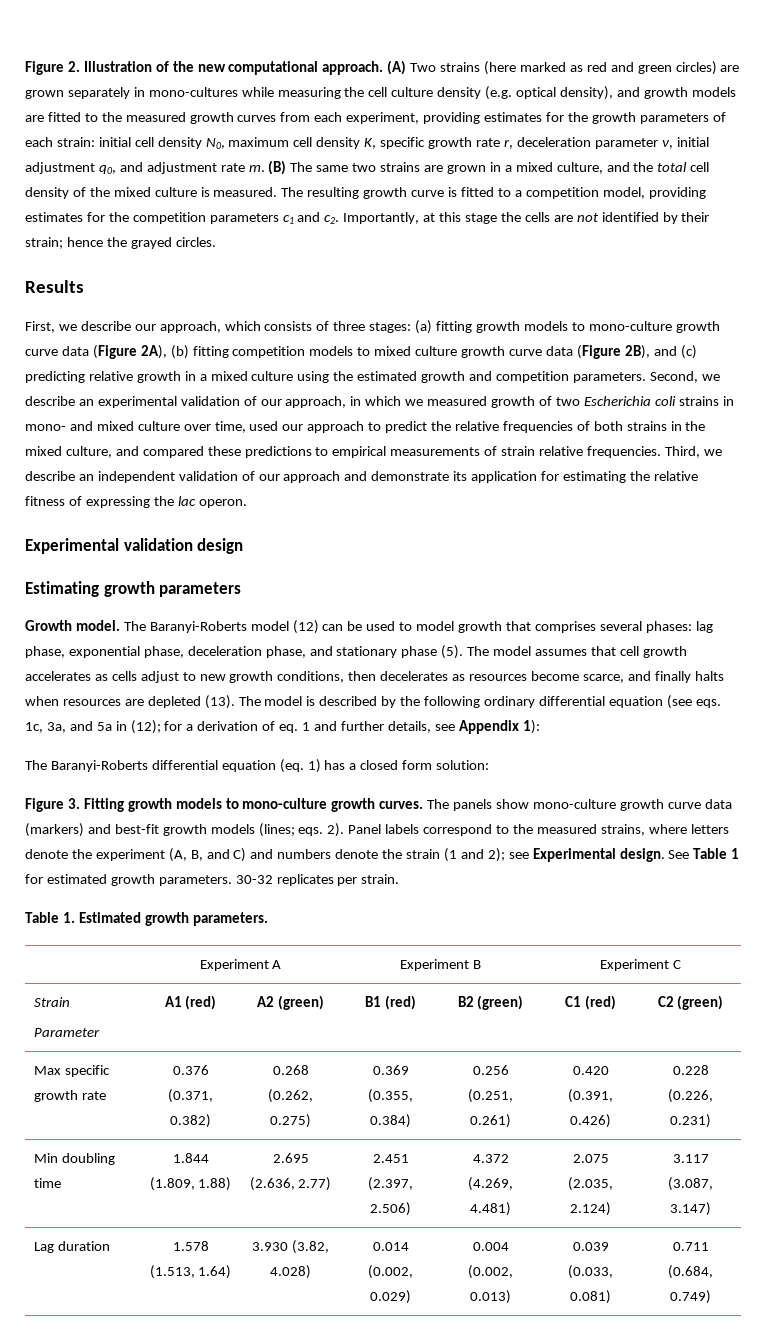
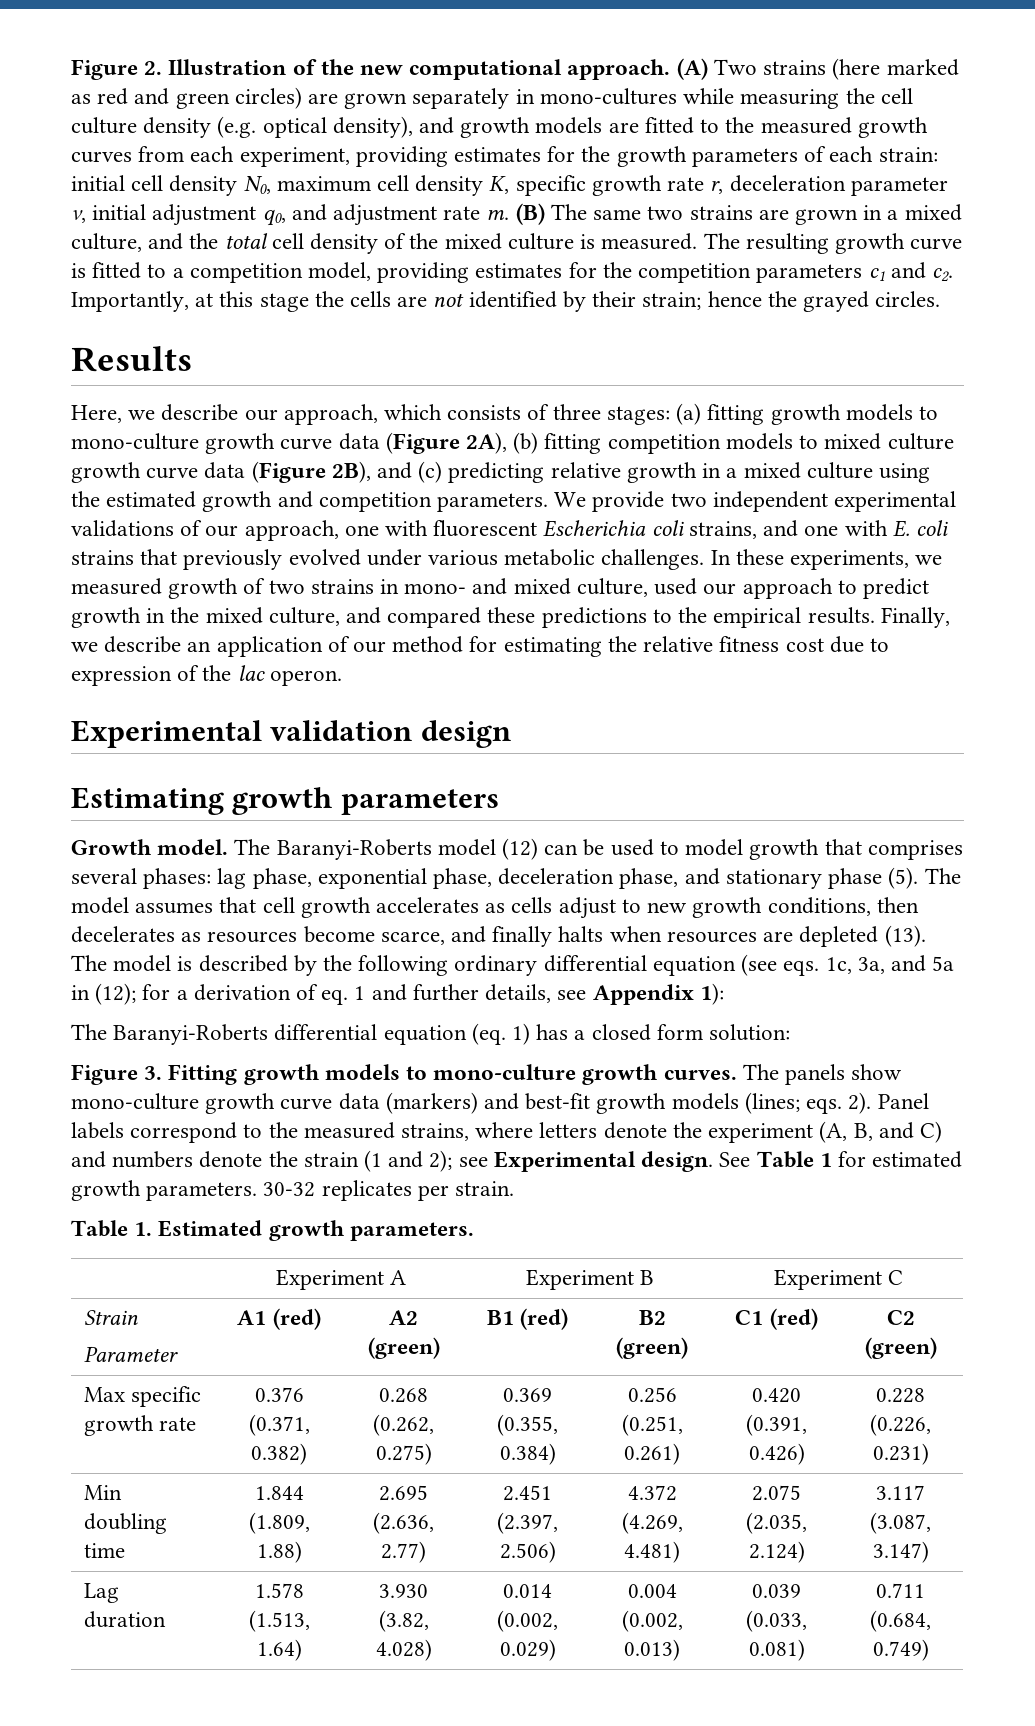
[25,321,55,333] First, -> [71,405,122,423] Here,
[649,371,720,383] [25,396,402,408] Second, we describe an experimental validation of our approach, in which -> [554,491,957,512] [71,520,948,541] [71,549,910,570] We provide two independent experimental validations of our approach, one with fluorescent Escherichia coli strains, and one with E. coli strains that previously evolved under various metabolic challenges. In these experiments,
[583,396,676,406] Escherichia coli -> (305, 587) none
[137,421,246,433] culture over time, -> [576,578,648,597] culture,
[431,421,667,433] the relative frequencies of both strains -> [71,607,141,628] growth
[332,446,722,458] [25,471,538,483] empirical measurements of strain relative frequencies. Third, we describe an independent validation of our approach and demonstrate its application -> [678,607,950,628] [71,636,464,657] the empirical results. Finally, we describe an application of our method
[68,496,150,508] of expressing -> [785,636,889,653] [71,665,200,686] cost due to expression of

